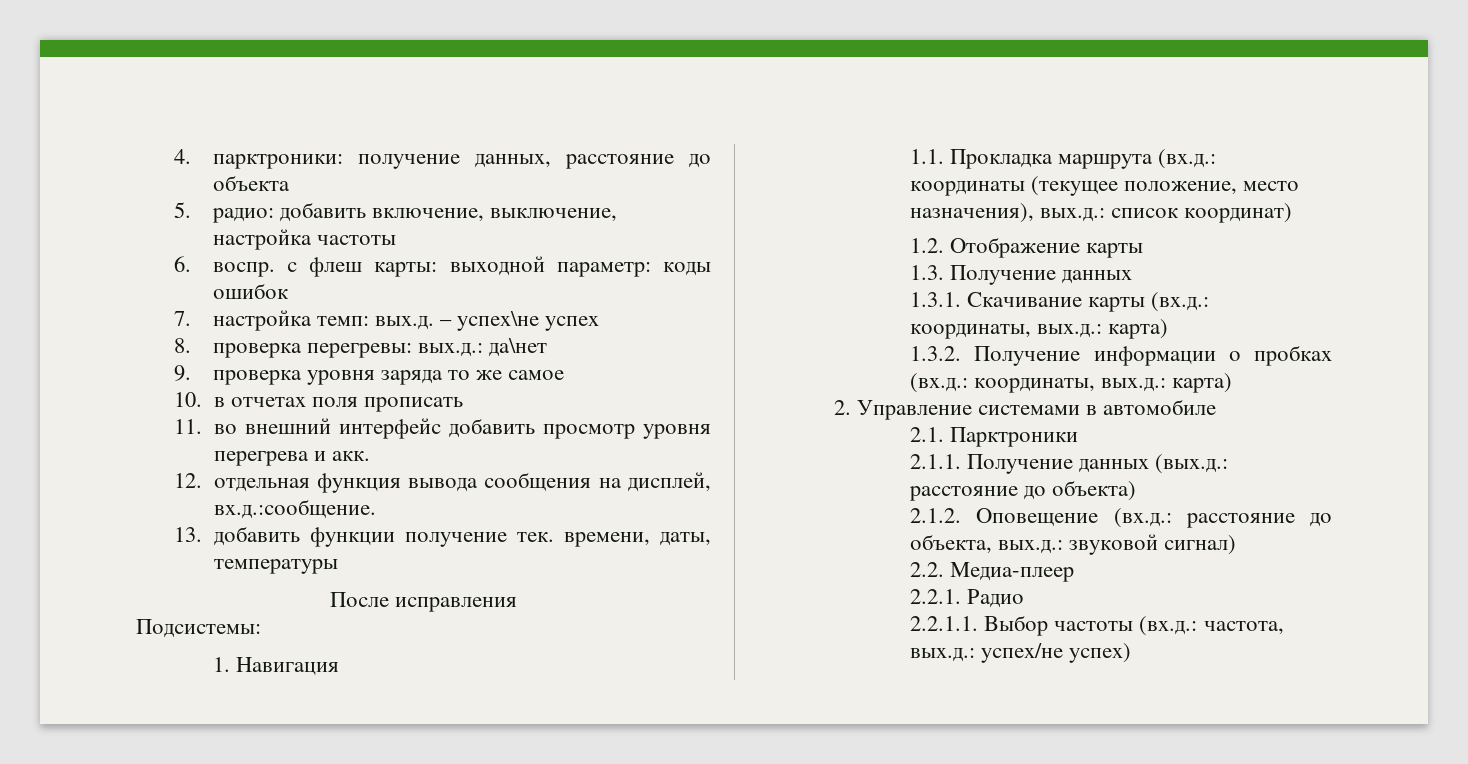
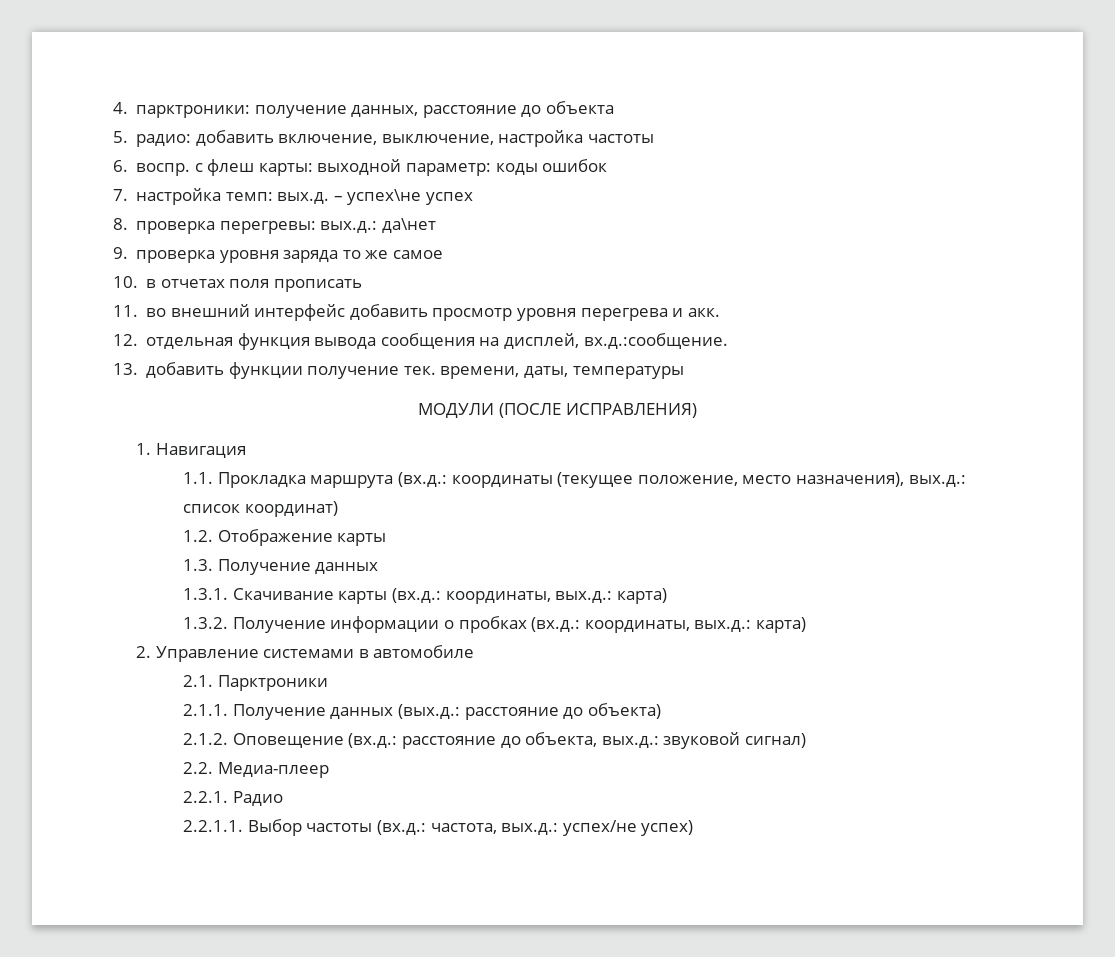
[329,592,518,612] [136,619,261,638] После исправления // Подсистемы: -> [418,403,697,418] МОДУЛИ (ПОСЛЕ ИСПРАВЛЕНИЯ)

